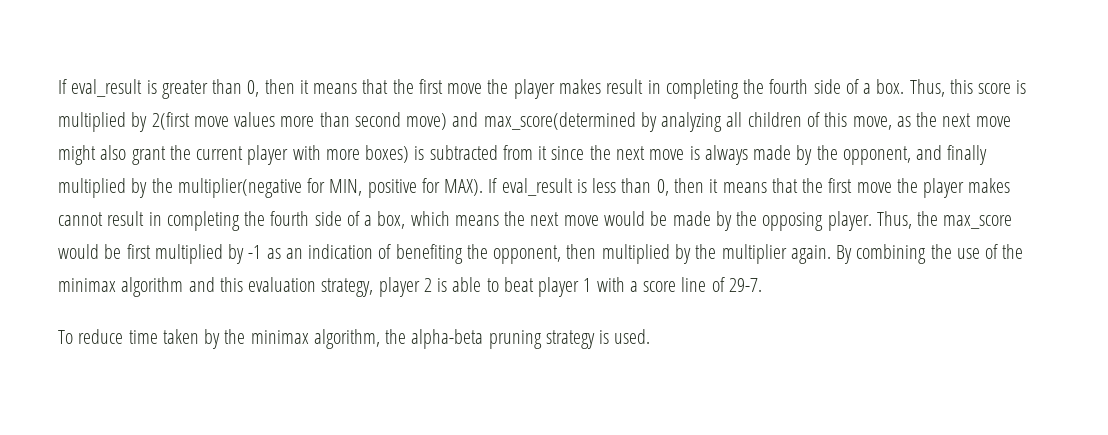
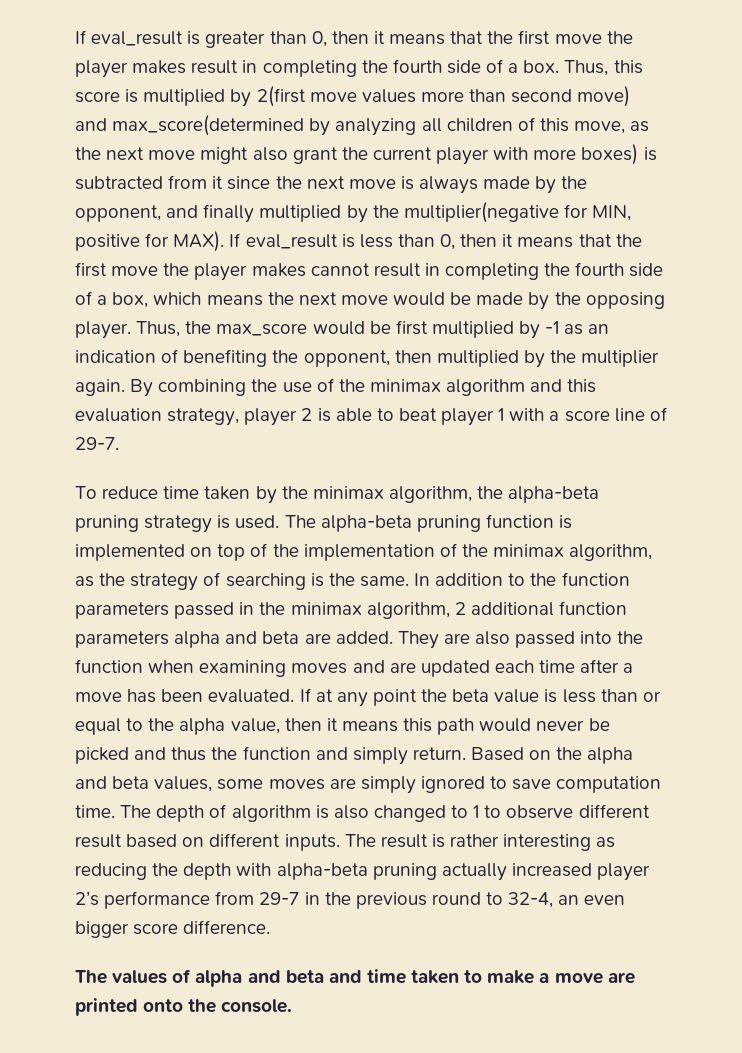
(651, 336) none -> [284,514,573,532] [75,543,653,561] [75,572,630,591] [75,601,628,619] [75,631,644,649] [75,659,634,677] [75,688,661,707] [75,718,610,735] [75,746,634,765] [75,776,662,794] [75,804,650,822] [75,833,616,851] [75,863,651,881] [75,891,626,909] [75,920,271,938] [75,969,635,987] [75,998,293,1016] The alpha-beta pruning function is implemented on top of the implementation of the minimax algorithm, as the strategy of searching is the same. In addition to the function parameters passed in the minimax algorithm, 2 additional function parameters alpha and beta are added. They are also passed into the function when examining moves and are updated each time after a move has been evaluated. If at any point the beta value is less than or equal to the alpha value, then it means this path would never be picked and thus the function and simply return. Based on the alpha and beta values, some moves are simply ignored to save computation time. The depth of algorithm is also changed to 1 to observe different result based on different inputs. The result is rather interesting as reducing the depth with alpha-beta pruning actually increased player 2’s performance from 29-7 in the previous round to 32-4, an even bigger score difference. // The values of alpha and beta and time taken to make a move are printed onto the console.

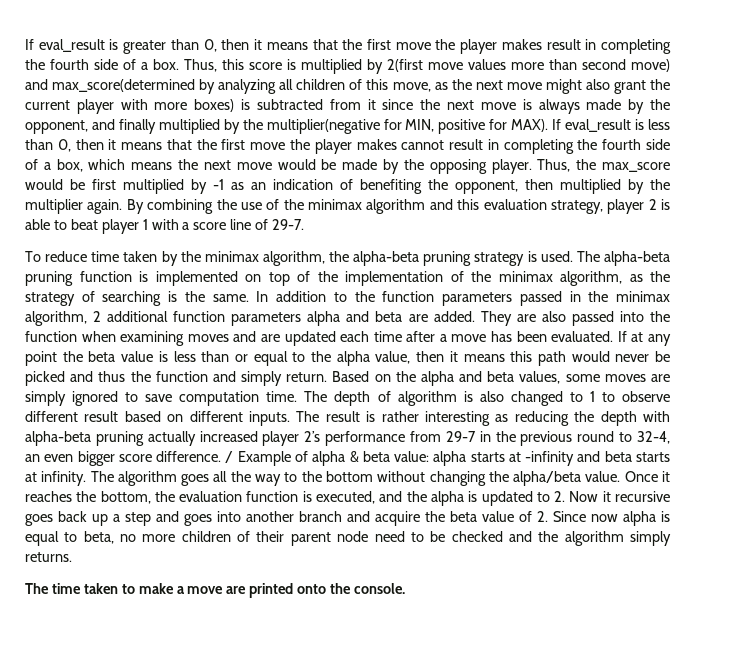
[75,969,362,987] // The values of alpha and beta and -> [225,451,670,466] [25,471,670,486] [25,491,670,506] [25,511,670,526] [25,531,672,546] [25,552,72,562] [25,583,49,594] / Example of alpha & beta value: alpha starts at -infinity and beta starts at infinity. The algorithm goes all the way to the bottom without changing the alpha/beta value. Once it reaches the bottom, the evaluation function is executed, and the alpha is updated to 2. Now it recursive goes back up a step and goes into another branch and acquire the beta value of 2. Since now alpha is equal to beta, no more children of their parent node need to be checked and the algorithm simply returns. // The

